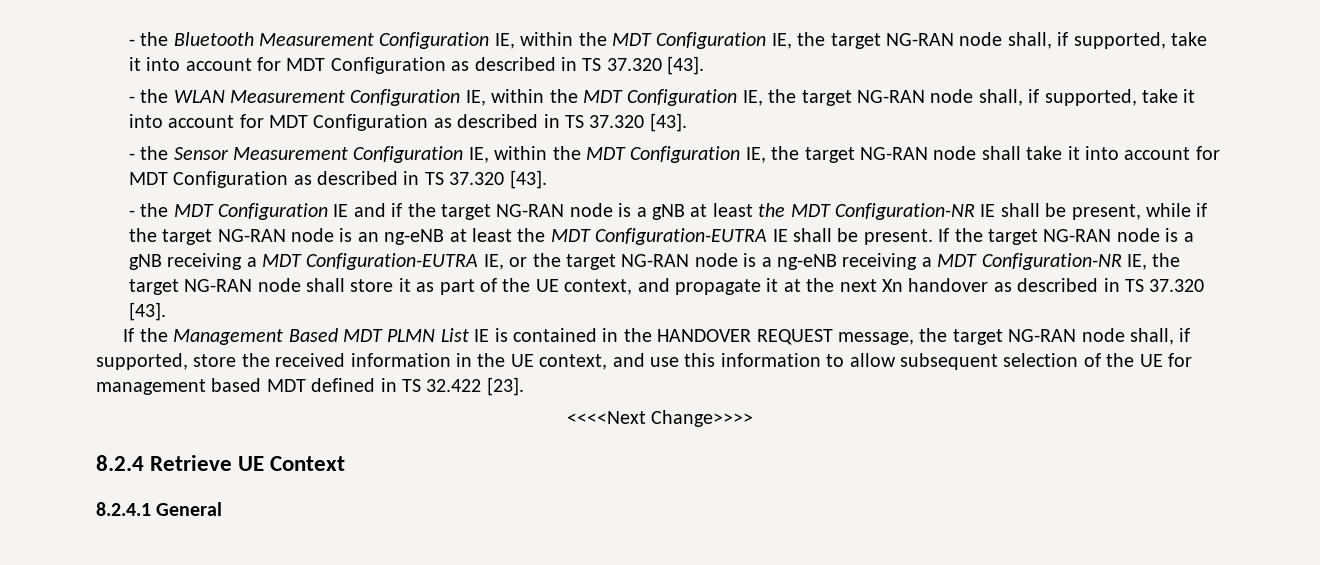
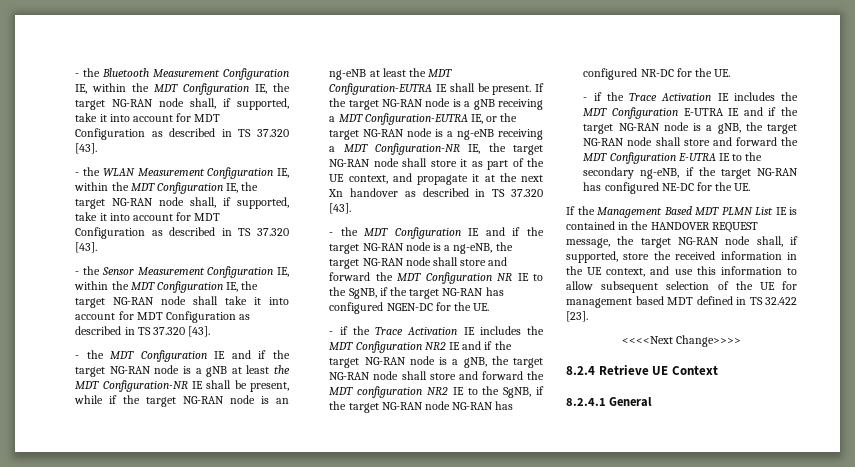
(166, 311) none -> [329,227,544,239] [329,242,513,254] [329,257,508,269] [329,272,543,284] [329,287,504,299] [329,302,490,314] [329,326,544,335] [329,341,512,353] [329,356,543,368] [329,371,544,380] [329,386,545,398] [329,401,514,413] [583,68,731,80] [583,92,798,101] [583,107,798,119] [583,122,797,134] [583,137,798,146] [583,152,763,164] [583,167,798,179] [583,182,751,194] // - the MDT Configuration IE and if the target NG-RAN node is a ng-eNB, the target NG-RAN node shall store and forward the MDT Configuration NR IE to the SgNB, if the target NG-RAN has configured NGEN-DC for the UE. // - if the Trace Activation IE includes the MDT Configuration NR2 IE and if the target NG-RAN node is a gNB, the target NG-RAN node shall store and forward the MDT configuration NR2 IE to the SgNB, if the target NG-RAN node NG-RAN has configured NR-DC for the UE. // - if the Trace Activation IE includes the MDT Configuration E-UTRA IE and if the target NG-RAN node is a gNB, the target NG-RAN node shall store and forward the MDT Configuration E-UTRA IE to the secondary ng-eNB, if the target NG-RAN has configured NE-DC for the UE.

